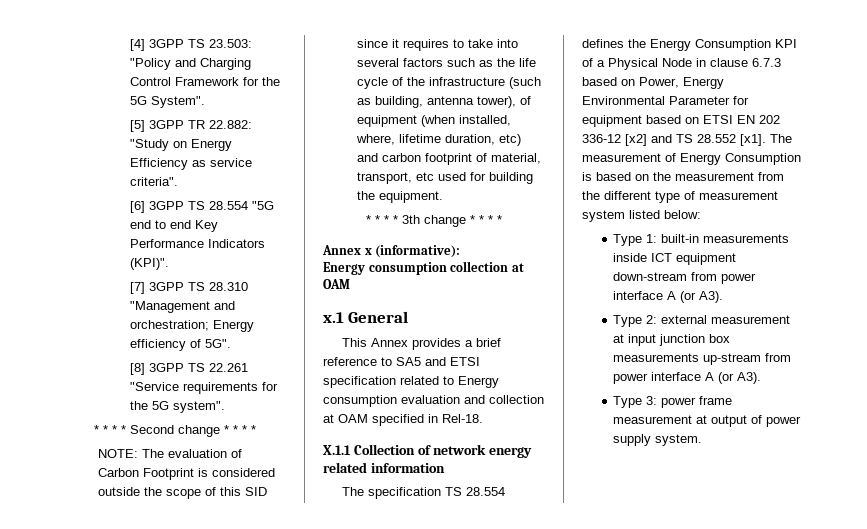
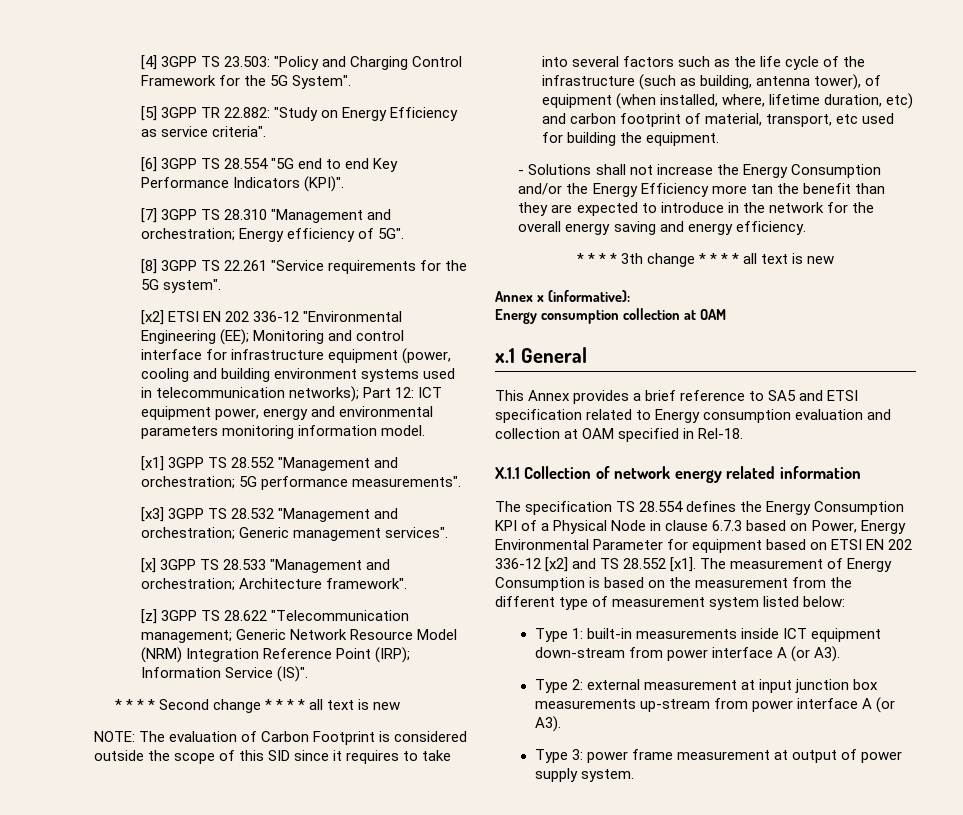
(226, 407) none -> [140,310,402,325] [140,329,404,345] [140,348,451,364] [140,368,455,382] [140,386,442,402] [140,406,433,420] [140,425,425,439] [140,456,398,471] [140,476,461,490] [140,507,398,522] [140,527,448,541] [140,558,390,573] [140,578,407,591] [140,609,409,624] [140,629,457,643] [140,647,410,663] [140,666,308,682] // [x2] ETSI EN 202 336-12 "Environmental Engineering (EE); Monitoring and control interface for infrastructure equipment (power, cooling and building environment systems used in telecommunication networks); Part 12: ICT equipment power, energy and environmental parameters monitoring information model. // [x1] 3GPP TS 28.552 "Management and orchestration; 5G performance measurements". // [x3] 3GPP TS 28.532 "Management and orchestration; Generic management services". // [x] 3GPP TS 28.533 "Management and orchestration; Architecture framework". // [z] 3GPP TS 28.622 "Telecommunication management; Generic Network Resource Model (NRM) Integration Reference Point (IRP); Information Service (IS)".
(256, 429) none -> [309,699,401,710] all text is new
(444, 197) none -> [518,164,881,178] [518,183,885,197] [518,202,874,216] [518,221,806,235] // - Solutions shall not increase the Energy Consumption and/or the Energy Efficiency more tan the benefit than they are expected to introduce in the network for the overall energy saving and energy efficiency.
(502, 219) none -> [743,253,835,264] all text is new

